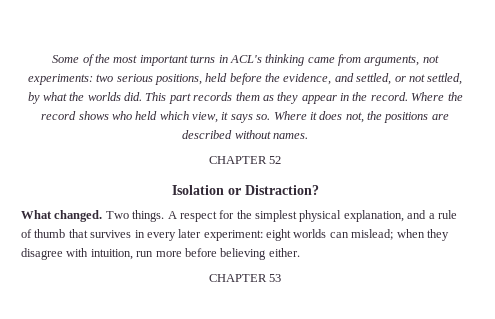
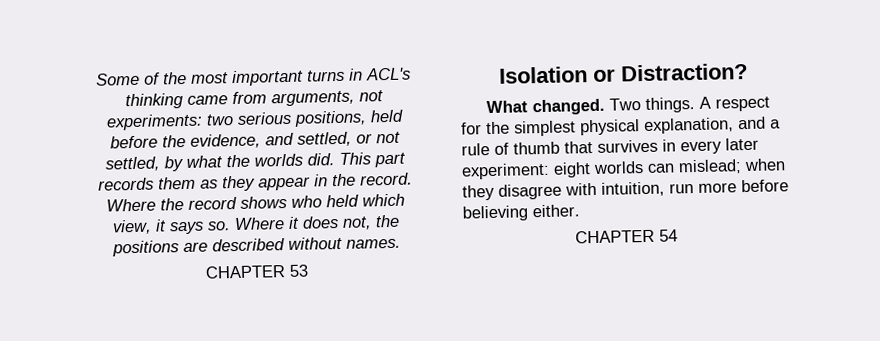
[269,156,282,164] 52 -> [289,264,309,277] 53
[269,274,282,282] 53 -> [659,229,678,242] 54

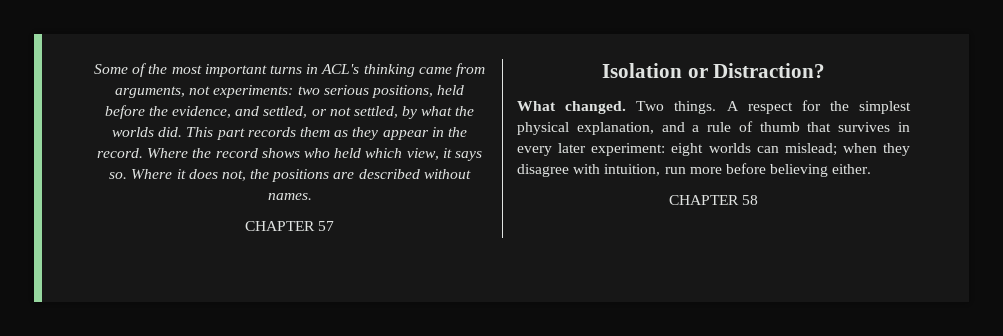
[289,264,309,277] 53 -> [318,221,335,231] 57
[659,229,678,242] 54 -> [742,195,759,205] 58

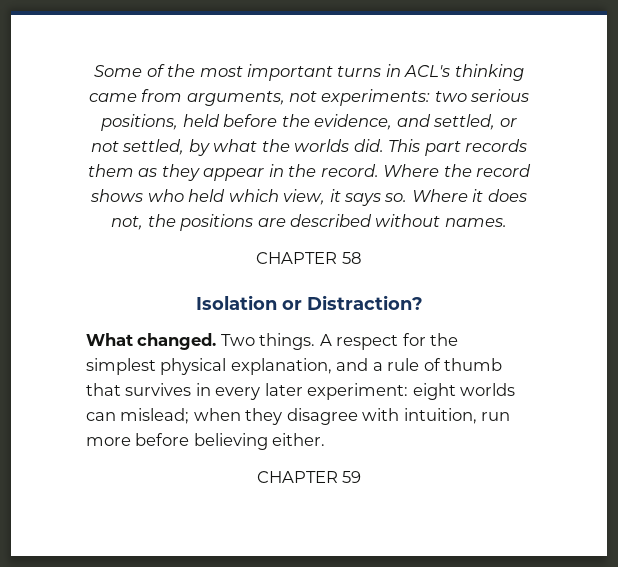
[318,221,335,231] 57 -> [341,252,362,264] 58
[742,195,759,205] 58 -> [342,471,362,483] 59

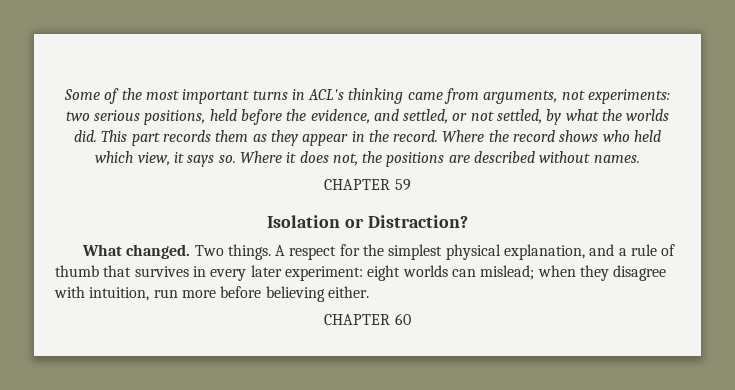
[341,252,362,264] 58 -> [394,179,411,191] 59
[342,471,362,483] 59 -> [394,313,411,325] 60

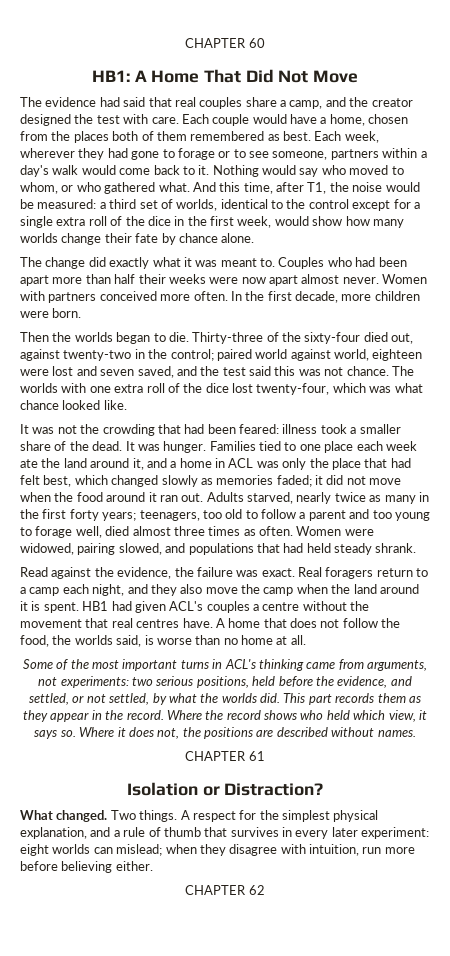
(63, 94) none -> [185,38,265,48] [91,69,359,83] [20,97,413,109] [20,114,409,126] [20,131,379,143] [20,148,427,160] [20,165,404,177] [20,182,420,194] [20,199,420,211] [20,216,404,228] [20,233,255,245] [20,257,407,269] [20,274,428,286] [20,291,420,303] [20,308,82,318] [20,332,414,344] [20,349,423,361] [20,366,414,378] [20,383,423,395] [20,400,127,410] [20,424,401,436] [20,441,417,453] [20,458,411,470] [20,475,402,487] [20,492,429,504] [20,509,430,521] [20,526,374,538] [20,543,417,555] [20,567,429,579] [20,584,419,596] [20,601,370,613] [20,618,401,628] [20,635,306,647] CHAPTER 60 // HB1: A Home That Did Not Move // The evidence had said that real couples share a camp, and the creator designed the test with care. Each couple would have a home, chosen from the places both of them remembered as best. Each week, wherever they had gone to forage or to see someone, partners within a day's walk would come back to it. Nothing would say who moved to whom, or who gathered what. And this time, after T1, the noise would be measured: a third set of worlds, identical to the control except for a single extra roll of the dice in the first week, would show how many worlds change their fate by chance alone. // The change did exactly what it was meant to. Couples who had been apart more than half their weeks were now apart almost never. Women with partners conceived more often. In the first decade, more children were born. // Then the worlds began to die. Thirty-three of the sixty-four died out, against twenty-two in the control; paired world against world, eighteen were lost and seven saved, and the test said this was not chance. The worlds with one extra roll of the dice lost twenty-four, which was what chance looked like. // It was not the crowding that had been feared: illness took a smaller share of the dead. It was hunger. Families tied to one place each week ate the land around it, and a home in ACL was only the place that had felt best, which changed slowly as memories faded; it did not move when the food around it ran out. Adults starved, nearly twice as many in the first forty years; teenagers, too old to follow a parent and too young to forage well, died almost three times as often. Women were widowed, pairing slowed, and populations that had held steady shrank. // Read against the evidence, the failure was exact. Real foragers return to a camp each night, and they also move the camp when the land around it is spent. HB1 had given ACL's couples a centre without the movement that real centres have. A home that does not follow the food, the worlds said, is worse than no home at all. //
[394,179,411,191] 59 -> [248,751,265,761] 61
[394,313,411,325] 60 -> [248,885,265,895] 62

